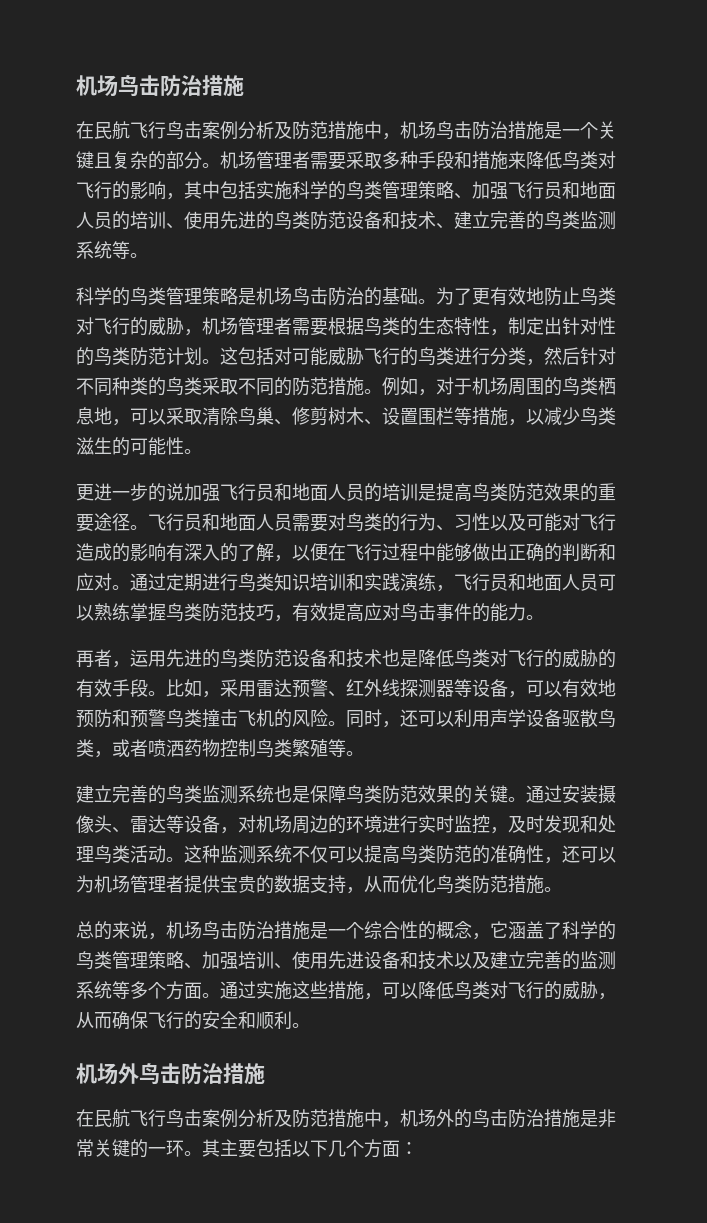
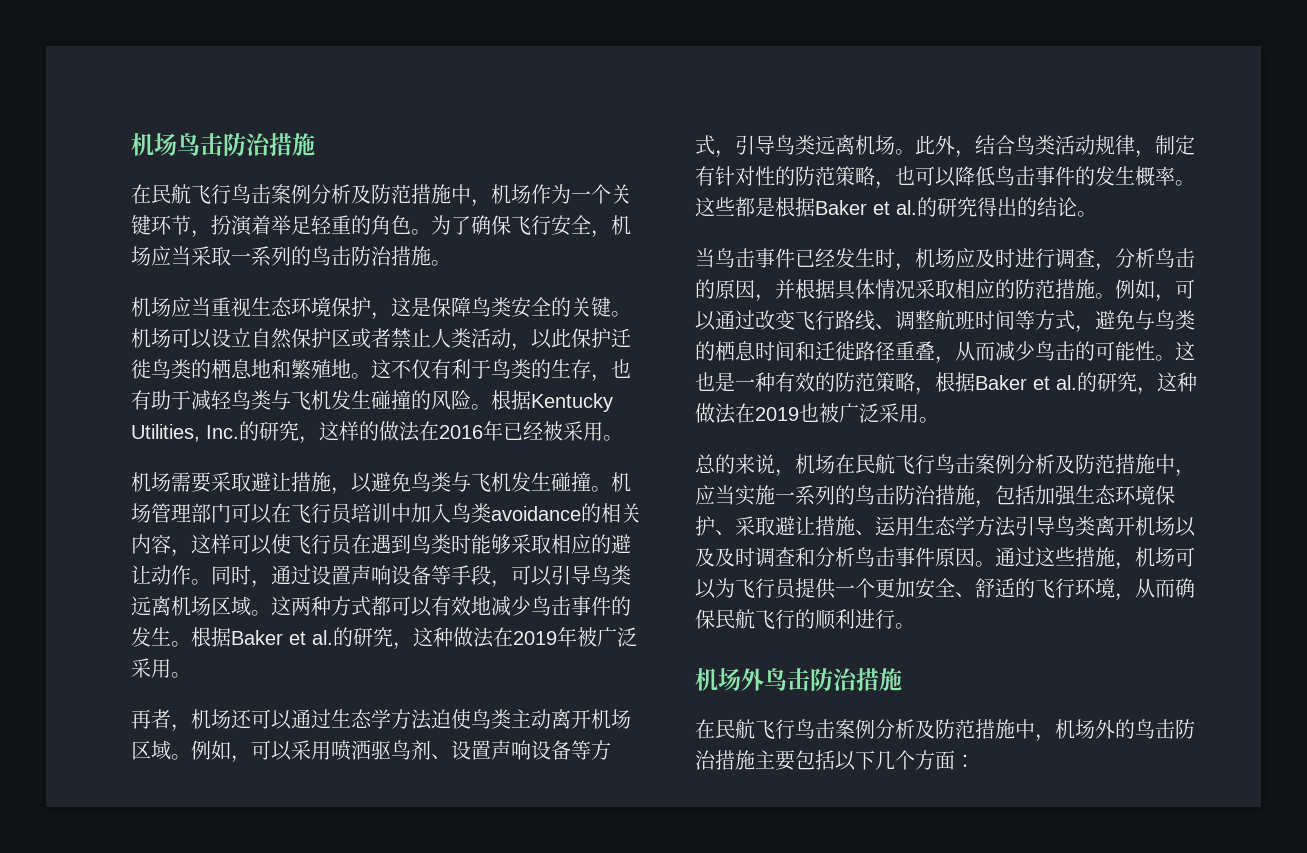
[436,121,616,140] [76,151,616,170] [76,181,616,200] [76,211,616,230] [76,241,148,259] [76,287,616,306] [76,317,616,336] [76,347,616,366] [76,377,274,396] 鸟击防治措施是一个关键且复杂的部分。机场管理者需要采取多种手段和措施来降低鸟类对飞行的影响，其中包括实施科学的鸟类管理策略、加强飞行员和地面人员的培训、使用先进的鸟类防范设备和技术、建立完善的鸟类监测系统等。 // 科学的鸟类管理策略是机场鸟击防治的基础。为了更有效地防止鸟类对飞行的威胁，机场管理者需要根据鸟类的生态特性，制定出针对性的鸟类防范计划。这包括对可能威胁飞行的鸟类进行分类，然后针对不同种类的鸟类采取不同 -> [531,184,631,204] [131,215,631,238] [131,246,451,266] [131,297,631,320] [131,328,631,351] [131,359,631,382] [131,390,613,412] [131,421,623,444] [131,472,631,495] [131,503,641,524] [131,534,631,557] [131,565,631,588] [131,596,631,617] [131,627,637,650] [131,658,191,678] [131,709,631,732] [131,740,611,763] [695,135,1195,158] [695,166,1195,189] [695,197,1097,217] [695,248,1195,271] [695,279,995,302] 作为一个关键环节，扮演着举足轻重的角色。为了确保飞行安全，机场应当采取一系列的鸟击防治措施。 // 机场应当重视生态环境保护，这是保障鸟类安全的关键。机场可以设立自然保护区或者禁止人类活动，以此保护迁徙鸟类的栖息地和繁殖地。这不仅有利于鸟类的生存，也有助于减轻鸟类与飞机发生碰撞的风险。根据Kentucky Utilities, Inc.的研究，这样的做法在2016年已经被采用。 // 机场需要采取避让措施，以避免鸟类与飞机发生碰撞。机场管理部门可以在飞行员培训中加入鸟类avoidance的相关内容，这样可以使飞行员在遇到鸟类时能够采取相应的避让动作。同时，通过设置声响设备等手段，可以引导鸟类远离机场区域。这两种方式都可以有效地减少鸟击事件的发生。根据Baker et al.的研究，这种做法在2019年被广泛采用。 // 再者，机场还可以通过生态学方法迫使鸟类主动离开机场区域。例如，可以采用喷洒驱鸟剂、设置声响设备等方式，引导鸟类远离机场。此外，结合鸟类活动规律，制定有针对性的防范策略，也可以降低鸟击事件的发生概率。这些都是根据Baker et al.的研究得出的结论。 // 当鸟击事件已经发生时，机场应及时进行调查，分析鸟击的原因，并根据具体情况采取相应
[436,377,616,396] [76,407,616,426] [76,437,202,456] [76,483,616,502] [76,513,616,532] [76,543,616,562] [76,573,616,592] [76,603,544,622] [76,649,616,668] [76,679,616,698] [76,709,616,728] [76,738,364,758] [76,785,616,804] [76,815,616,834] [76,845,616,864] [76,875,562,894] [76,921,616,940] [76,951,616,970] [76,981,616,1000] [76,1011,292,1030] 对于机场周围的鸟类栖息地，可以采取清除鸟巢、修剪树木、设置围栏等措施，以减少鸟类滋生的可能性。 // 更进一步的说加强飞行员和地面人员的培训是提高鸟类防范效果的重要途径。飞行员和地面人员需要对鸟类的行为、习性以及可能对飞行造成的影响有深入的了解，以便在飞行过程中能够做出正确的判断和应对。通过定期进行鸟类知识培训和实践演练，飞行员和地面人员可以熟练掌握鸟类防范技巧，有效提高应对鸟击事件的能力。 // 再者，运用先进的鸟类防范设备和技术也是降低鸟类对飞行的威胁的有效手段。比如，采用雷达预警、红外线探测器等设备，可以有效地预防和预警鸟类撞击飞机的风险。同时，还可以利用声学设备驱散鸟类，或者喷洒药物控制鸟类繁殖等。 // 建立完善的鸟类监测系统也是保障鸟类防范效果的关键。通过安装摄像头、雷达等设备，对机场周边的环境进行实时监控，及时发现和处理鸟类活动。这种监测系统不仅可以提高鸟类防范的准确性，还可以为机场管理者提供宝贵的数据支持，从而优化鸟类防范措施。 // 总的来说，机场鸟击防治措施是一个综合性的概念，它涵盖了科学的鸟类管理策略、加强培训、使用先进设备和技术以及建立完善的监测系统等多个方面。通过实施这些措施，可以降低鸟类对飞行的威胁，从而确保飞行的安全和顺利 -> [1175,279,1195,299] [695,310,1195,333] [695,341,1195,364] [695,372,1197,395] [695,403,939,424] [695,454,1195,477] [695,485,1175,508] [695,516,1196,537] [695,547,1195,570] [695,578,1195,601] [695,609,895,630] 可以通过改变飞行路线、调整航班时间等方式，避免与鸟类的栖息时间和迁徙路径重叠，从而减少鸟击的可能性。这也是一种有效的防范策略，根据Baker et al.的研究，这种做法在2019也被广泛采用。 // 总的来说，机场在民航飞行鸟击案例分析及防范措施中，应当实施一系列的鸟击防治措施，包括加强生态环境保护、采取避让措施、运用生态学方法引导鸟类离开机场以及及时调查和分析鸟击事件原因。通过这些措施，机场可以为飞行员提供一个更加安全、舒适的飞行环境，从而确保民航飞行的顺利进行
[580,1109,616,1127] [76,1139,220,1158] 是非常关键的一环。其 -> (755, 760) none

